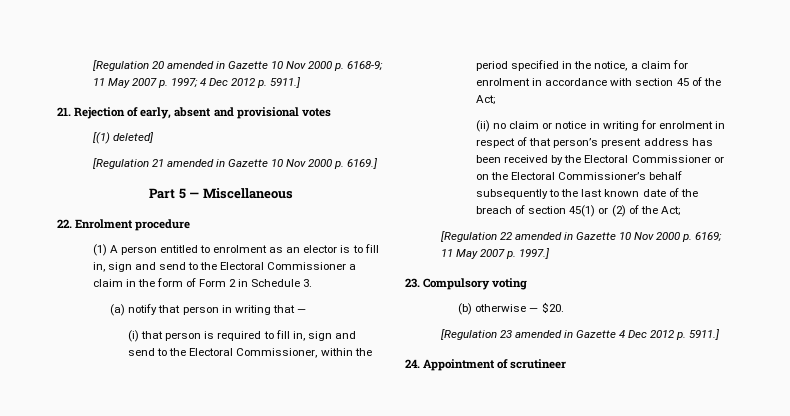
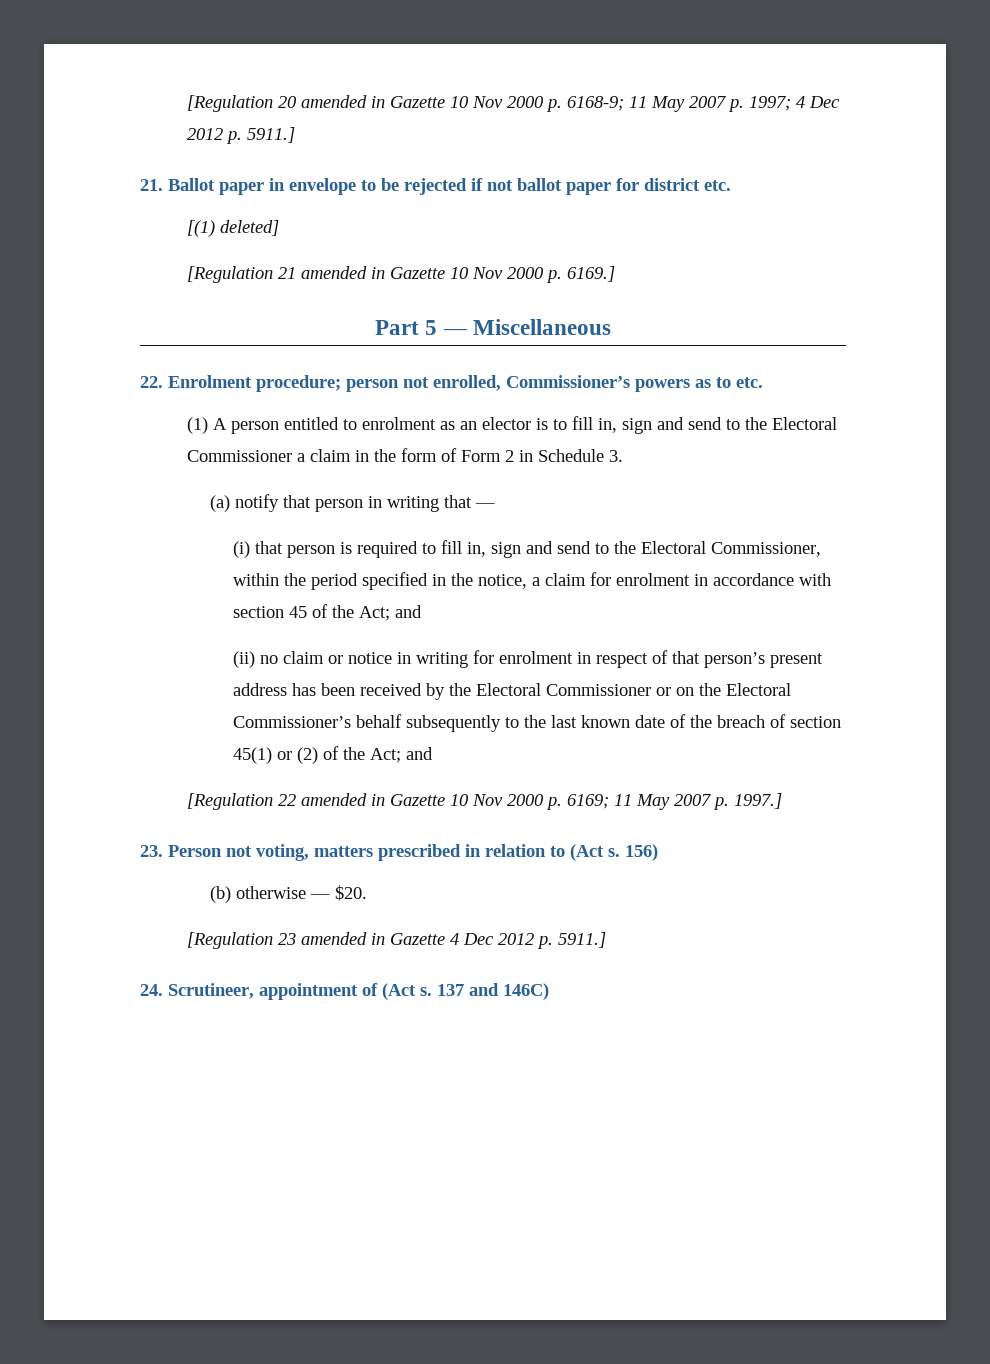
[74,107,331,119] Rejection of early, absent and provisional votes -> [168,178,731,195] Ballot paper in envelope to be rejected if not ballot paper for district etc.
[135,219,191,231] procedure -> [256,375,763,392] procedure; person not enrolled, Commissioner’s powers as to etc.
(496, 100) none -> [395,605,423,618] and
(681, 211) none -> [406,747,434,760] and
[423,278,528,290] Compulsory voting -> [168,844,658,861] Person not voting, matters prescribed in relation to (Act s. 156)
[423,359,567,371] Appointment of scrutineer -> [168,983,549,1000] Scrutineer, appointment of (Act s. 137 and 146C)

